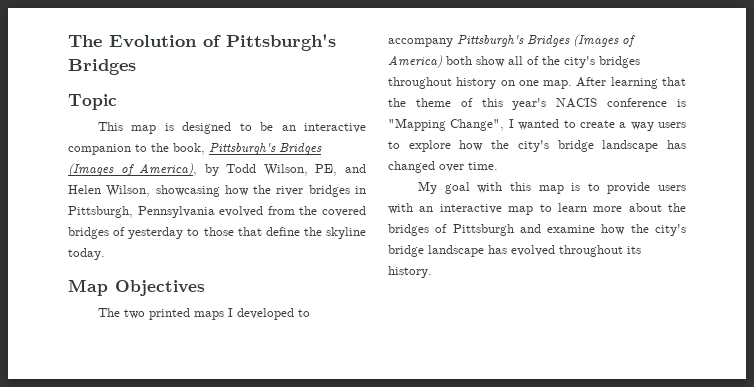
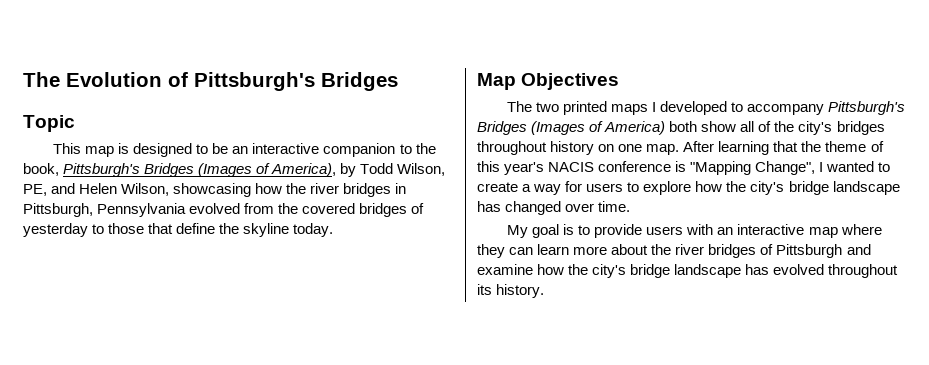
(654, 126) none -> [565,181,583,192] for
[477,182,564,194] with this map -> (560, 231) none
[539,204,552,212] to -> [840,224,882,235] [477,244,534,258] where they can
(686, 207) none -> [675,244,705,255] river

